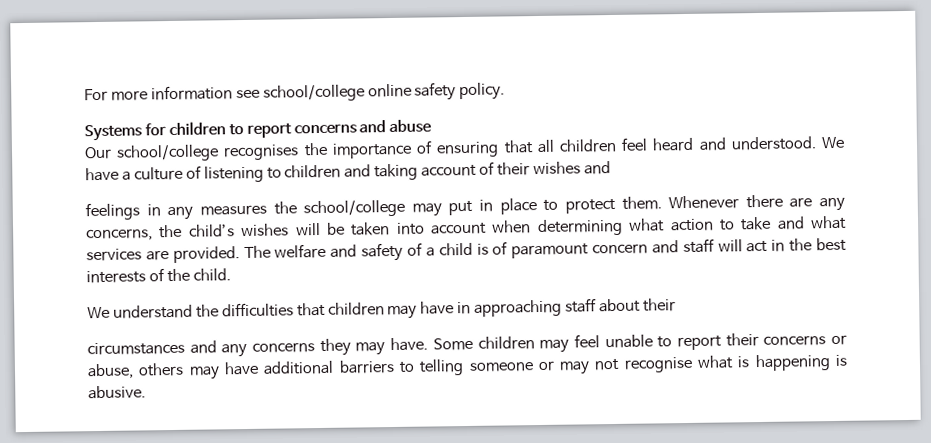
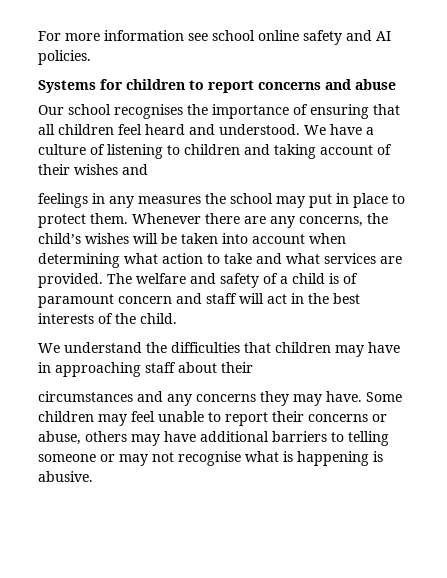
[262,84,365,102] school/college -> [212,30,255,41] school
[459,82,506,101] policy. -> [346,30,391,41] [38,50,91,65] and AI policies.
[116,144,220,162] school/college -> [68,104,111,115] school
[303,199,406,218] school/college -> [230,193,273,204] school

